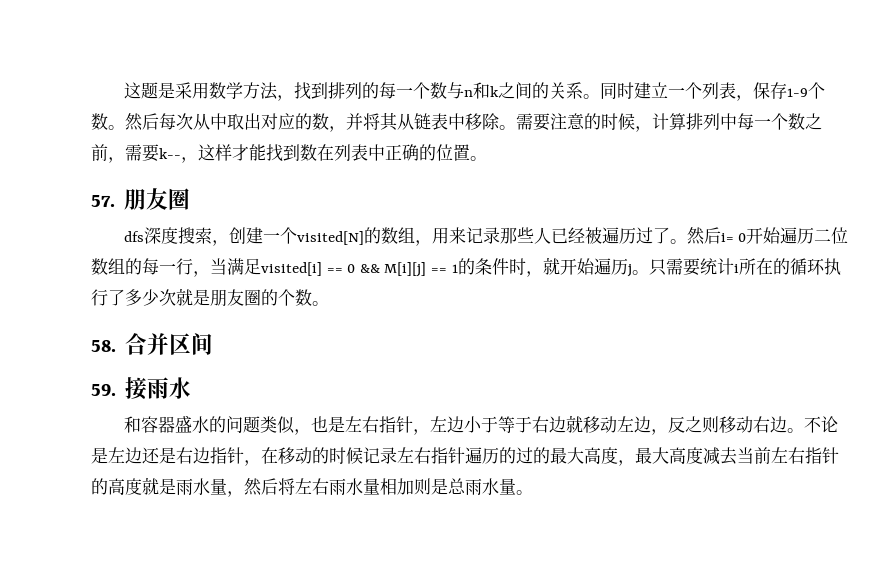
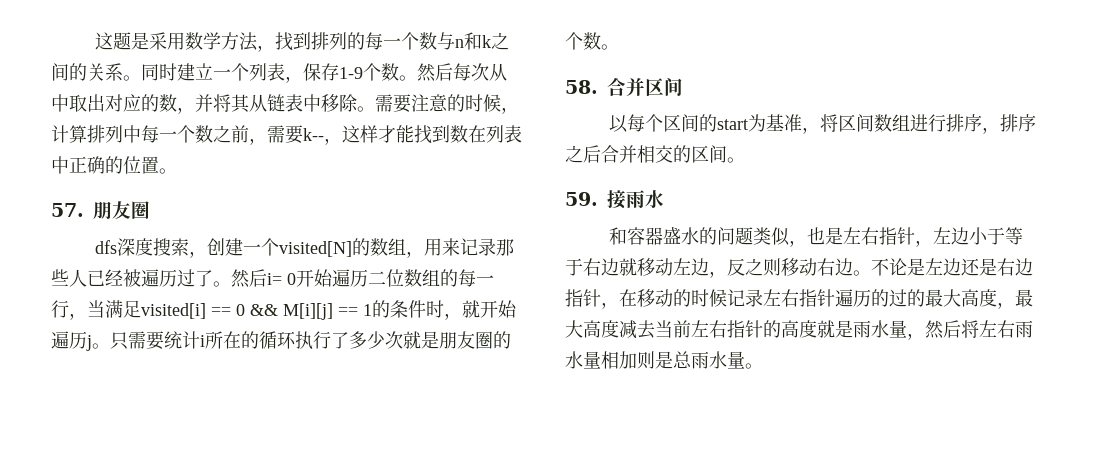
(213, 344) none -> [609,114,1037,134] [565,145,745,163] // 以每个区间的start为基准，将区间数组进行排序，排序之后合并相交的区间。

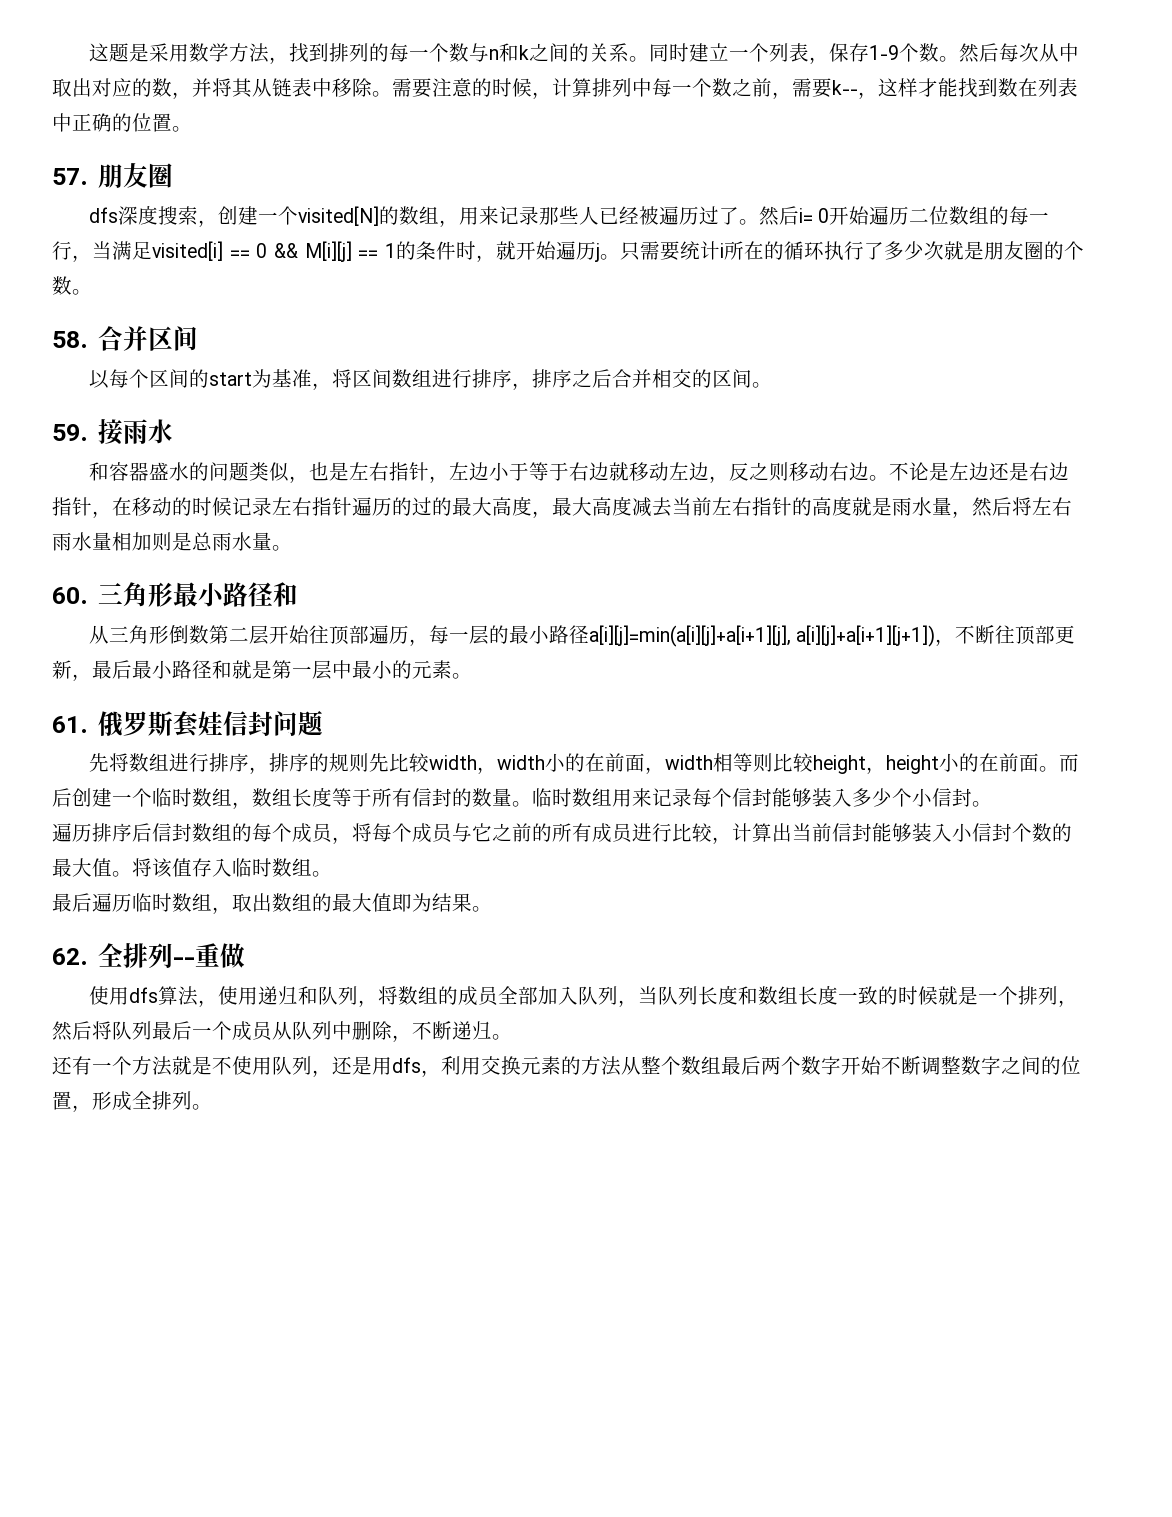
(763, 366) none -> [52,582,298,607] [88,625,1075,647] [52,660,472,681] [52,710,323,737] [88,753,1079,774] [52,788,992,809] [52,823,1072,844] [52,858,332,878] [52,893,492,914] [52,943,245,969] [88,986,1078,1007] [52,1021,512,1042] [52,1056,1081,1077] [52,1091,212,1112] // 60.三角形最小路径和 // 从三角形倒数第二层开始往顶部遍历，每一层的最小路径a[i][j]=min(a[i][j]+a[i+1][j], a[i][j]+a[i+1][j+1])，不断往顶部更新，最后最小路径和就是第一层中最小的元素。 // 61.俄罗斯套娃信封问题 // 先将数组进行排序，排序的规则先比较width，width小的在前面，width相等则比较height，height小的在前面。而后创建一个临时数组，数组长度等于所有信封的数量。临时数组用来记录每个信封能够装入多少个小信封。 // 遍历排序后信封数组的每个成员，将每个成员与它之前的所有成员进行比较，计算出当前信封能够装入小信封个数的最大值。将该值存入临时数组。 // 最后遍历临时数组，取出数组的最大值即为结果。 // 62.全排列--重做 // 使用dfs算法，使用递归和队列，将数组的成员全部加入队列，当队列长度和数组长度一致的时候就是一个排列，然后将队列最后一个成员从队列中删除，不断递归。 // 还有一个方法就是不使用队列，还是用dfs，利用交换元素的方法从整个数组最后两个数字开始不断调整数字之间的位置，形成全排列。

